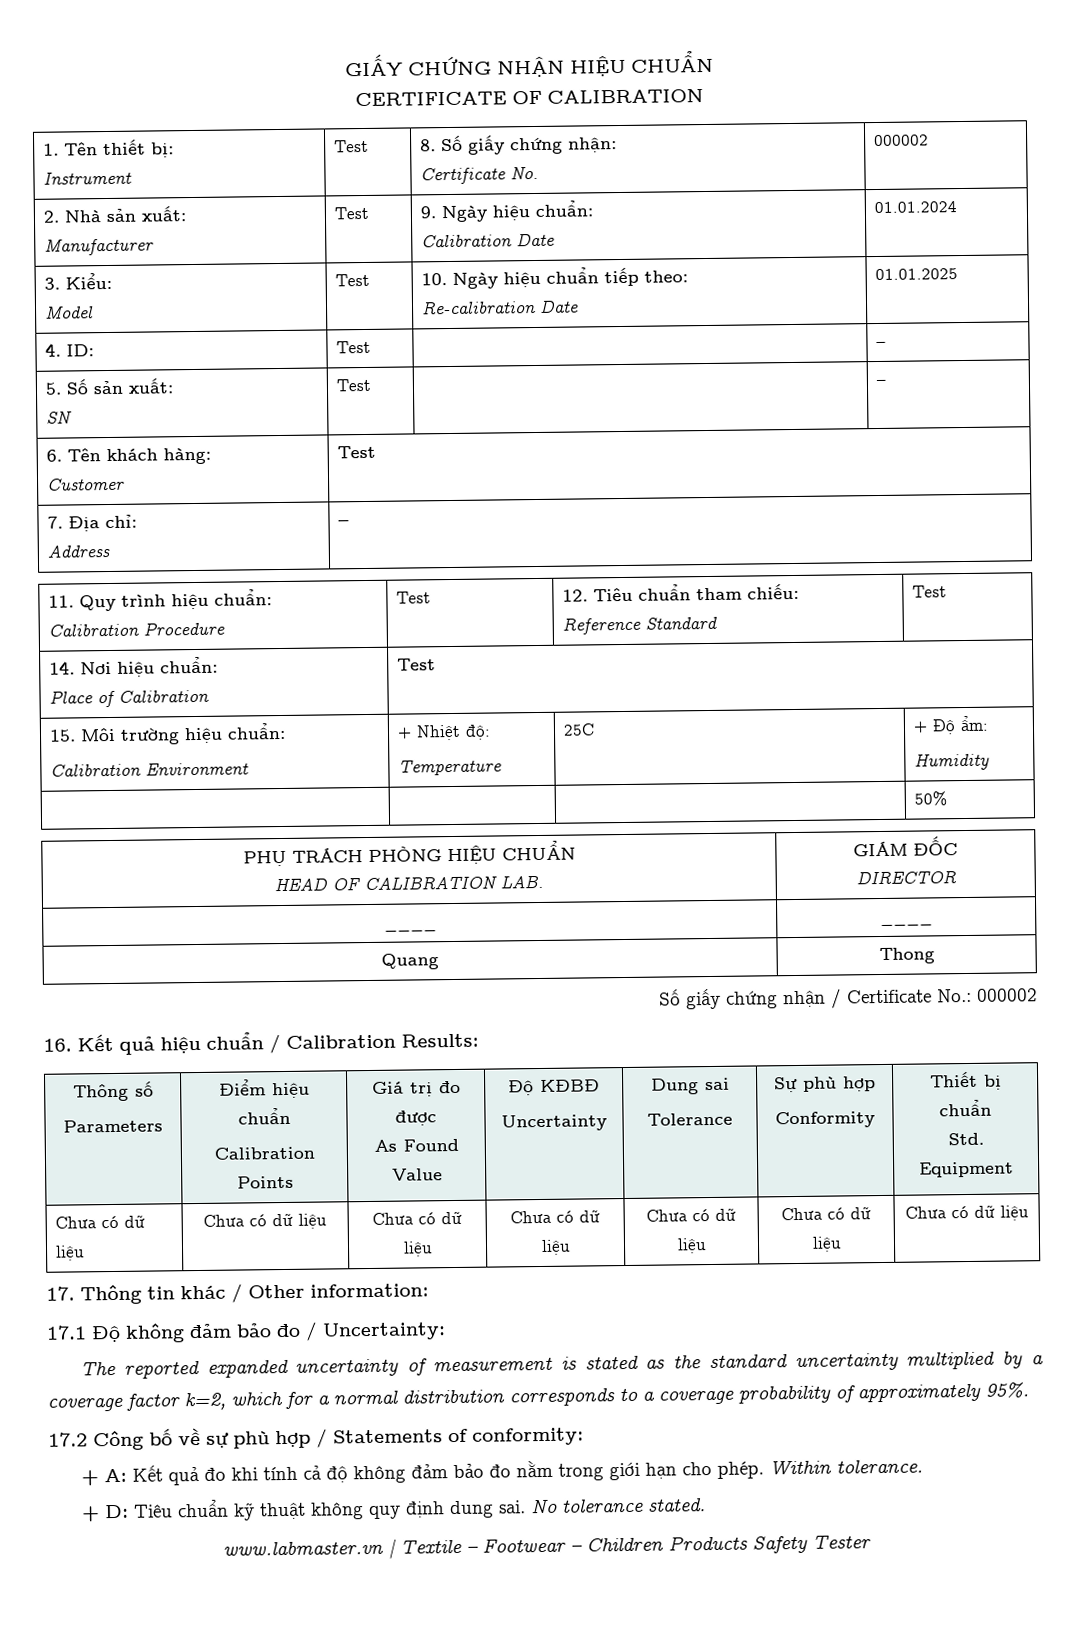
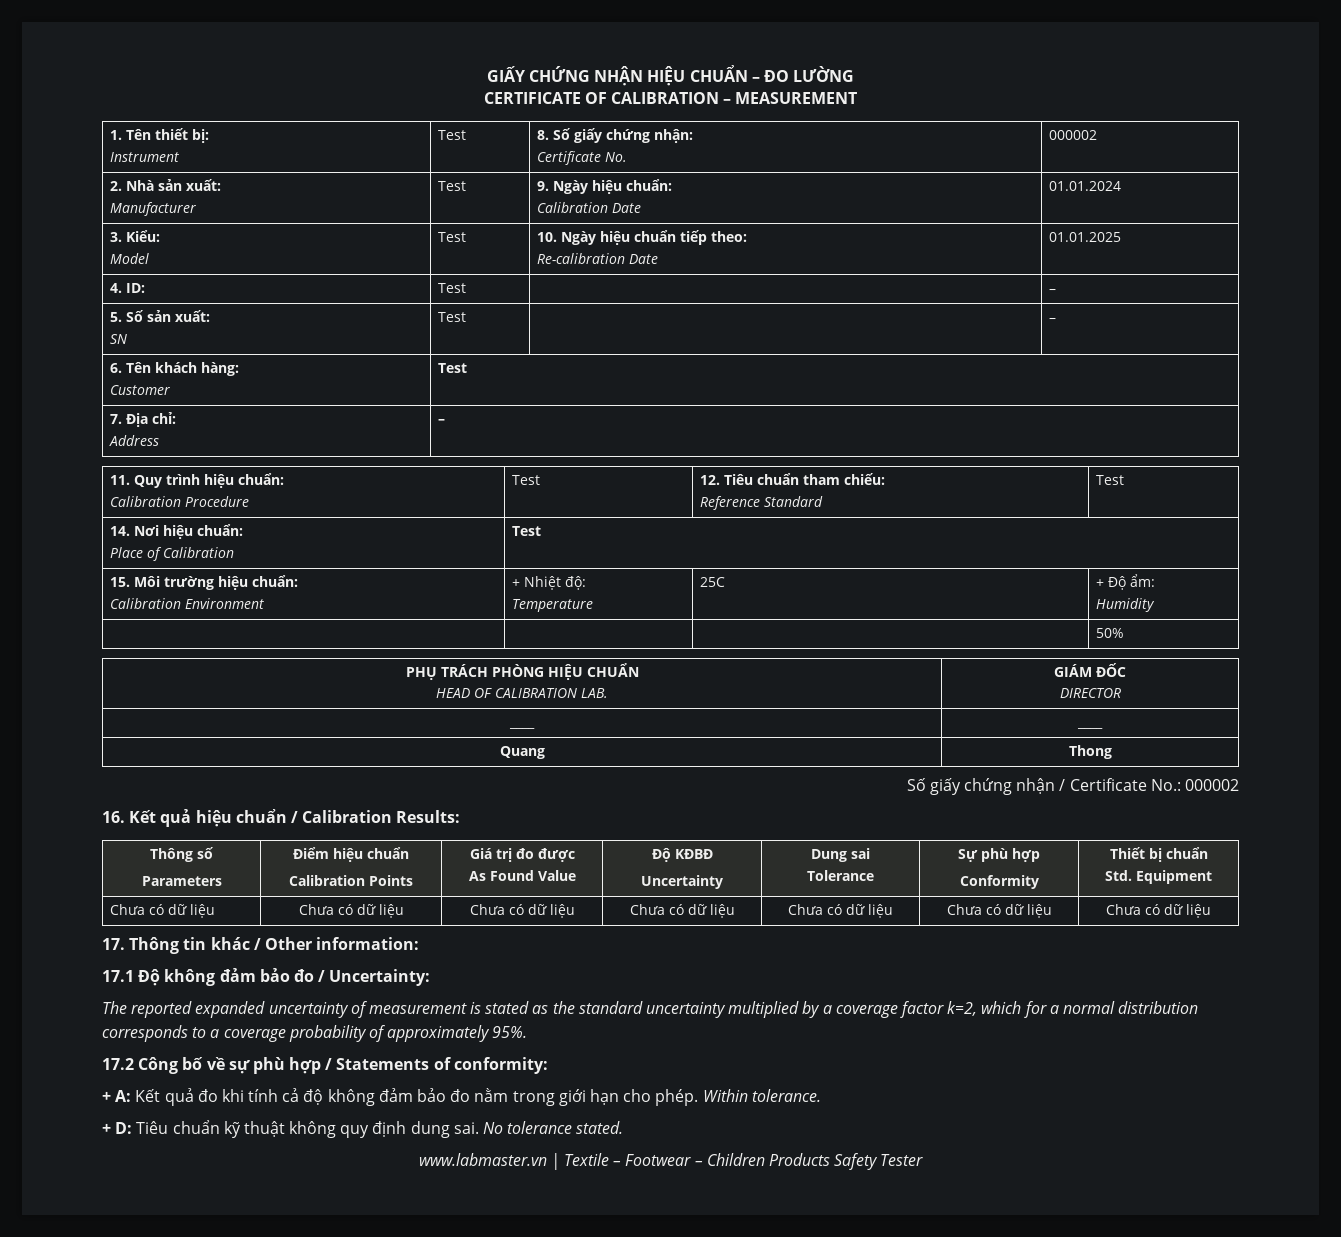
(714, 61) none -> [751,66,855,82] – ĐO LƯỜNG
(704, 96) none -> [723,92,858,104] – MEASUREMENT

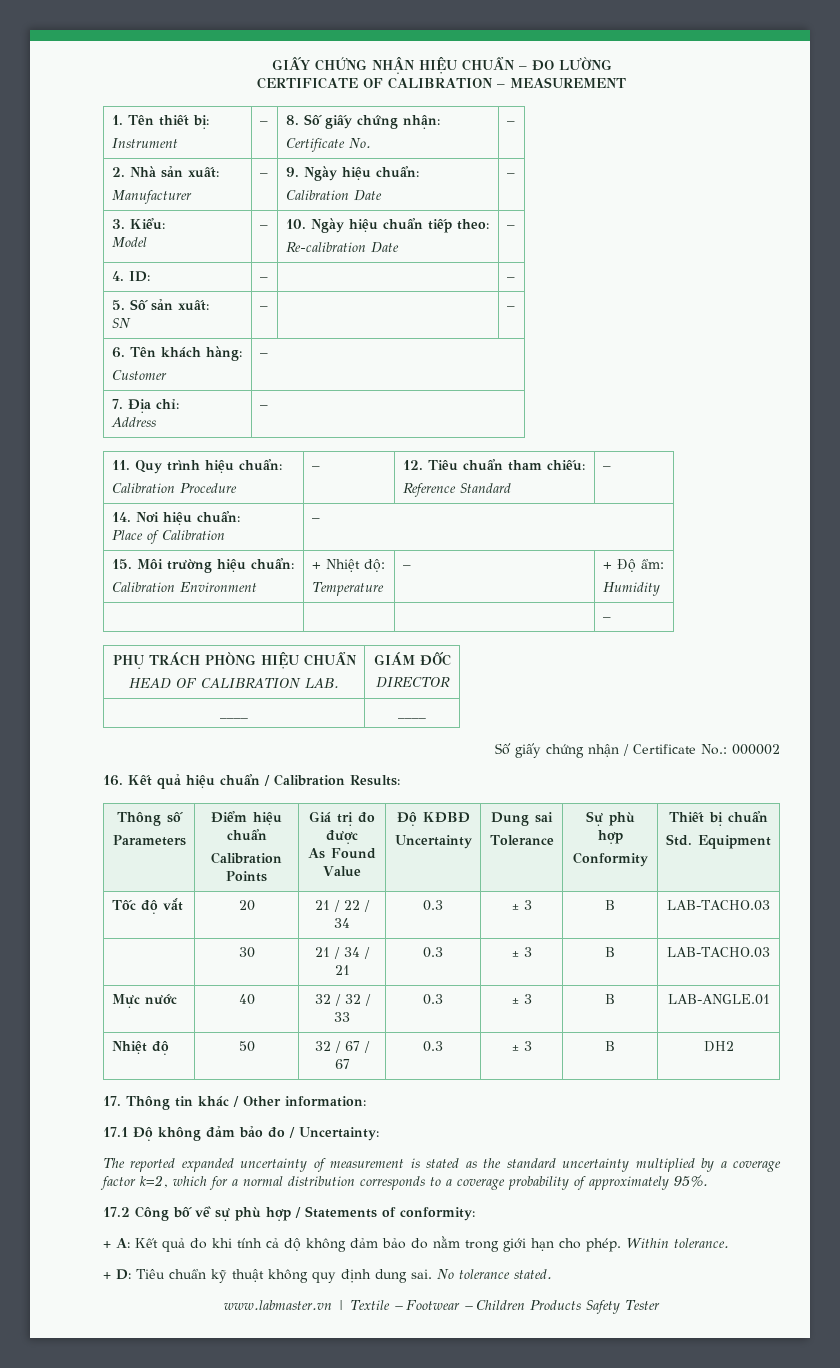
[437,130,466,140] Test -> [259,121,268,125] –
[1048,130,1097,140] 000002 -> [506,121,515,125] –
[437,181,466,191] Test -> [259,173,268,177] –
[1048,181,1121,191] 01.01.2024 -> [506,173,515,177] –
[437,232,466,242] Test -> [259,225,268,229] –
[1048,232,1121,242] 01.01.2025 -> [506,225,515,229] –
[437,283,466,293] Test -> [259,277,268,281] –
[437,312,466,322] Test -> [259,306,268,310] –
[437,363,467,373] Test -> [259,353,268,357] –
[511,475,540,485] Test -> [311,466,320,470] –
[1095,475,1124,485] Test -> [602,466,611,470] –
[511,526,541,536] Test -> [311,518,320,522] –
[699,577,725,587] 25C -> [402,565,411,569] –
[1095,628,1124,638] 50% -> [602,617,611,621] –
[499,746,545,759] [1068,745,1112,759] // Quang | Thong -> (426, 718) none
[109,904,215,918] [298,904,404,918] [469,904,575,918] [629,904,735,918] [788,904,893,918] [946,904,1052,918] [1106,904,1211,918] Chưa có dữ liệu | Chưa có dữ liệu | Chưa có dữ liệu | Chưa có dữ liệu | Chưa có dữ liệu | Chưa có dữ liệu | Chưa có dữ liệu -> [111,898,183,914] [238,900,255,911] [315,900,370,912] [334,918,350,928] [423,900,443,911] [511,900,532,910] [605,900,615,910] [667,900,770,911] [238,947,255,958] [315,947,370,959] [334,965,350,975] [423,947,443,958] [511,947,532,957] [605,947,615,957] [667,947,770,958] [111,994,177,1008] [238,994,255,1005] [314,994,371,1006] [334,1012,350,1022] [423,994,443,1005] [511,994,532,1004] [605,994,615,1004] [667,994,770,1005] [111,1041,169,1055] [238,1041,255,1052] [315,1041,370,1053] [334,1059,350,1069] [423,1041,443,1052] [511,1041,532,1051] [605,1041,615,1051] [703,1041,734,1052] Tốc độ vắt | 20 | 21 / 22 / 34 | 0.3 | ± 3 | B | LAB-TACHO.03 // | 30 | 21 / 34 / 21 | 0.3 | ± 3 | B | LAB-TACHO.03 // Mực nước | 40 | 32 / 32 / 33 | 0.3 | ± 3 | B | LAB-ANGLE.01 // Nhiệt độ | 50 | 32 / 67 / 67 | 0.3 | ± 3 | B | DH2

